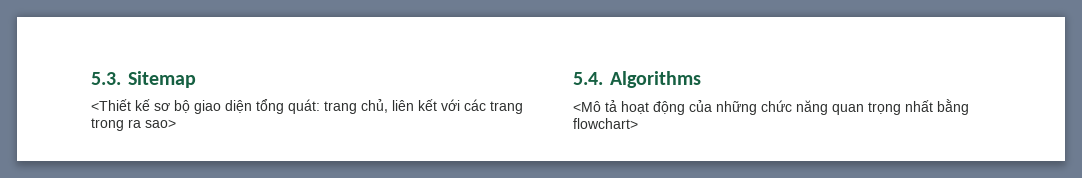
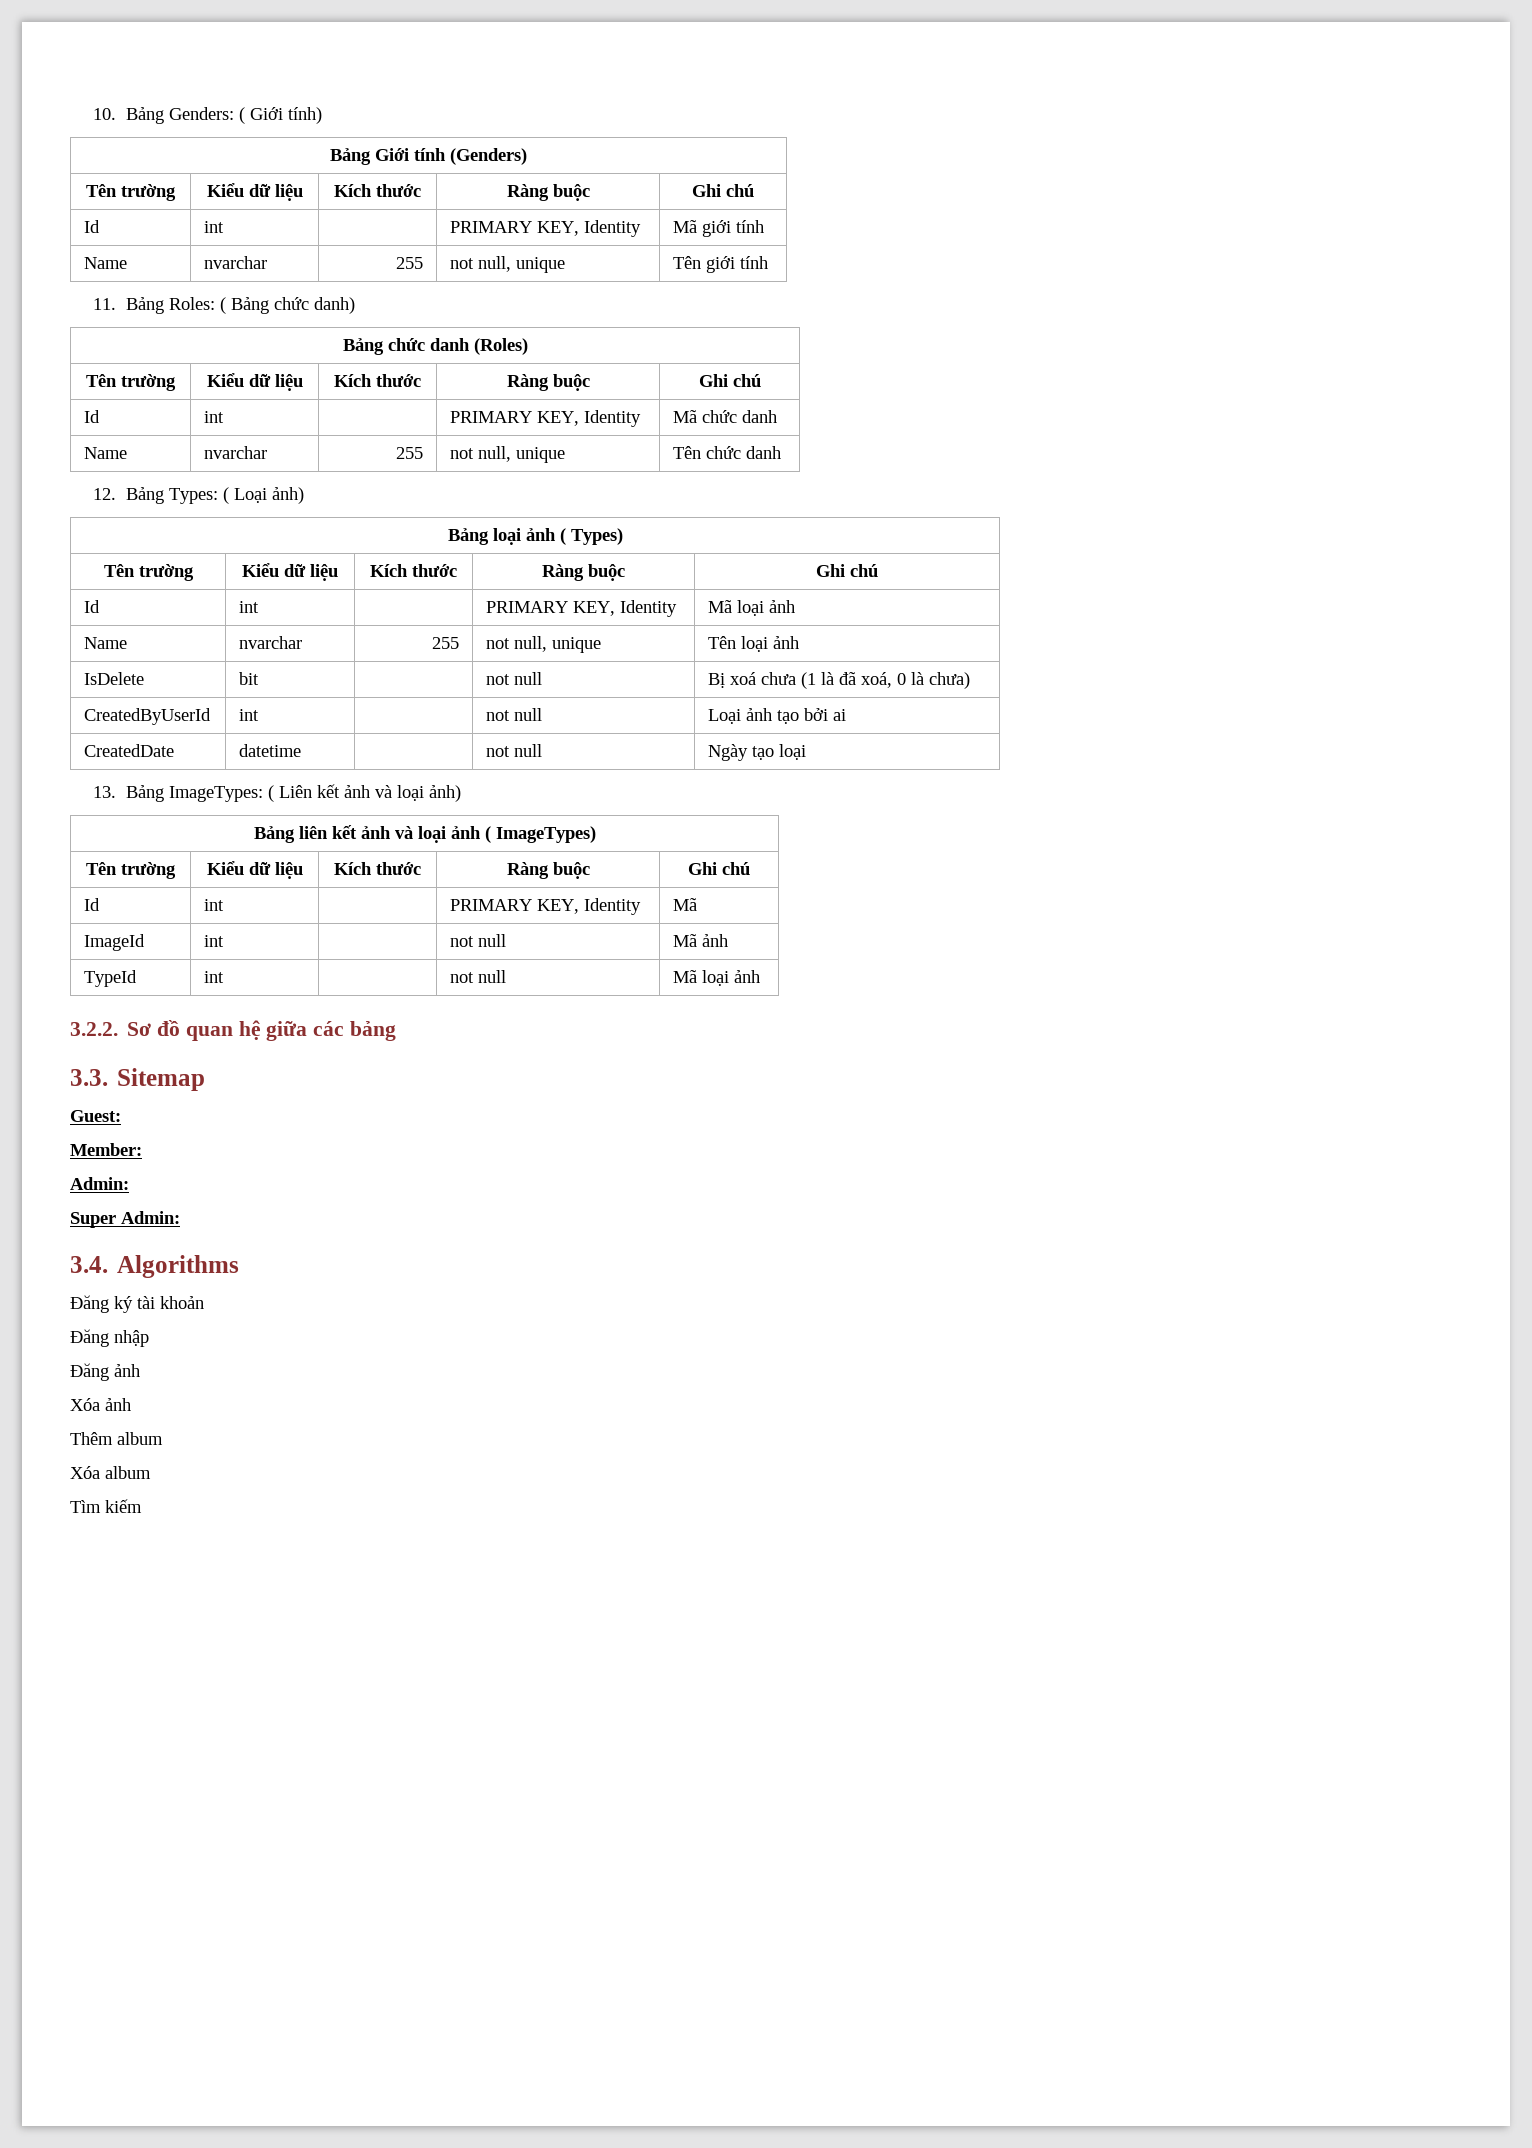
[91,71,196,88] [91,99,523,114] [91,118,176,131] [573,71,701,88] [573,99,969,115] [573,118,638,129] 5.3. Sitemap // <Thiết kế sơ bộ giao diện tổng quát: trang chủ, liên kết với các trang trong ra sao> // 5.4. Algorithms // <Mô tả hoạt động của những chức năng quan trọng nhất bằng flowchart> -> [93,107,322,124] [330,148,527,165] [86,184,176,201] [206,183,303,201] [334,184,421,197] [506,184,590,201] [692,184,754,197] [84,220,101,233] [204,221,225,233] [450,220,642,237] [673,220,765,237] [84,257,128,269] [204,256,268,269] [395,257,423,269] [450,256,566,273] [673,256,769,273] [93,297,355,314] [342,338,528,355] [86,374,176,391] [206,373,303,391] [334,374,421,387] [506,374,590,391] [698,374,761,387] [84,410,101,423] [204,411,225,423] [450,410,642,427] [673,410,778,423] [84,447,128,459] [204,446,268,459] [395,447,423,459] [450,446,566,463] [673,446,782,459] [93,487,304,504] [447,528,623,545] [103,564,194,581] [242,563,338,581] [370,564,457,577] [542,564,625,581] [816,564,878,577] [84,600,101,613] [239,601,260,613] [486,600,678,617] [708,600,796,616] [84,637,128,649] [239,636,303,649] [431,637,459,649] [486,636,602,653] [708,636,800,652] [84,672,145,685] [239,672,260,685] [486,672,543,685] [708,672,971,689] [84,708,212,725] [239,709,260,721] [486,708,543,721] [708,708,847,724] [84,744,175,757] [239,744,302,757] [486,744,543,757] [708,744,807,761] [93,784,461,802] [253,825,596,843] [86,862,176,879] [206,861,303,879] [334,862,421,875] [506,862,590,879] [688,862,750,875] [84,898,101,911] [204,899,225,911] [450,898,642,915] [673,898,698,911] [84,934,146,951] [204,935,225,947] [450,934,507,947] [673,934,729,947] [84,970,138,987] [204,971,225,983] [450,970,507,983] [673,970,761,986] [70,1020,397,1041] [70,1068,206,1091] [70,1110,121,1122] [70,1143,142,1156] [70,1177,129,1190] [70,1211,180,1228] [70,1255,240,1278] [70,1295,204,1313] [70,1329,149,1347] [70,1363,140,1381] [70,1398,131,1411] [70,1432,163,1445] [70,1466,151,1479] [70,1499,142,1513] 10. Bảng Genders: ( Giới tính) // Bảng Giới tính (Genders) // Tên trường | Kiểu dữ liệu | Kích thước | Ràng buộc | Ghi chú // Id | int | | PRIMARY KEY, Identity | Mã giới tính // Name | nvarchar | 255 | not null, unique | Tên giới tính // 11. Bảng Roles: ( Bảng chức danh) // Bảng chức danh (Roles) // Tên trường | Kiểu dữ liệu | Kích thước | Ràng buộc | Ghi chú // Id | int | | PRIMARY KEY, Identity | Mã chức danh // Name | nvarchar | 255 | not null, unique | Tên chức danh // 12. Bảng Types: ( Loại ảnh) // Bảng loại ảnh ( Types) // Tên trường | Kiểu dữ liệu | Kích thước | Ràng buộc | Ghi chú // Id | int | | PRIMARY KEY, Identity | Mã loại ảnh // Name | nvarchar | 255 | not null, unique | Tên loại ảnh // IsDelete | bit | | not null | Bị xoá chưa (1 là đã xoá, 0 là chưa) // CreatedByUserId | int | | not null | Loại ảnh tạo bởi ai // CreatedDate | datetime | | not null | Ngày tạo loại // 13. Bảng ImageTypes: ( Liên kết ảnh và loại ảnh) // Bảng liên kết ảnh và loại ảnh ( ImageTypes) // Tên trường | Kiểu dữ liệu | Kích thước | Ràng buộc | Ghi chú // Id | int | | PRIMARY KEY, Identity | Mã // ImageId | int | | not null | Mã ảnh // TypeId | int | | not null | Mã loại ảnh // 3.2.2. Sơ đồ quan hệ giữa các bảng // 3.3. Sitemap // Guest: // Member: // Admin: // Super Admin: // 3.4. Algorithms // Đăng ký tài khoản // Đăng nhập // Đăng ảnh // Xóa ảnh // Thêm album // Xóa album // Tìm kiếm

